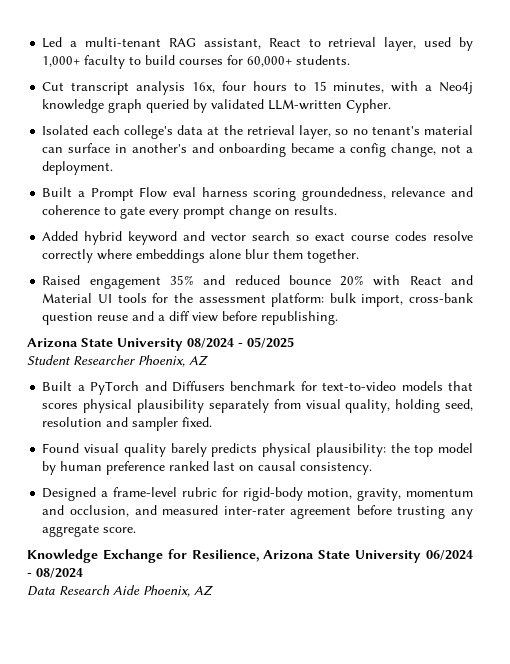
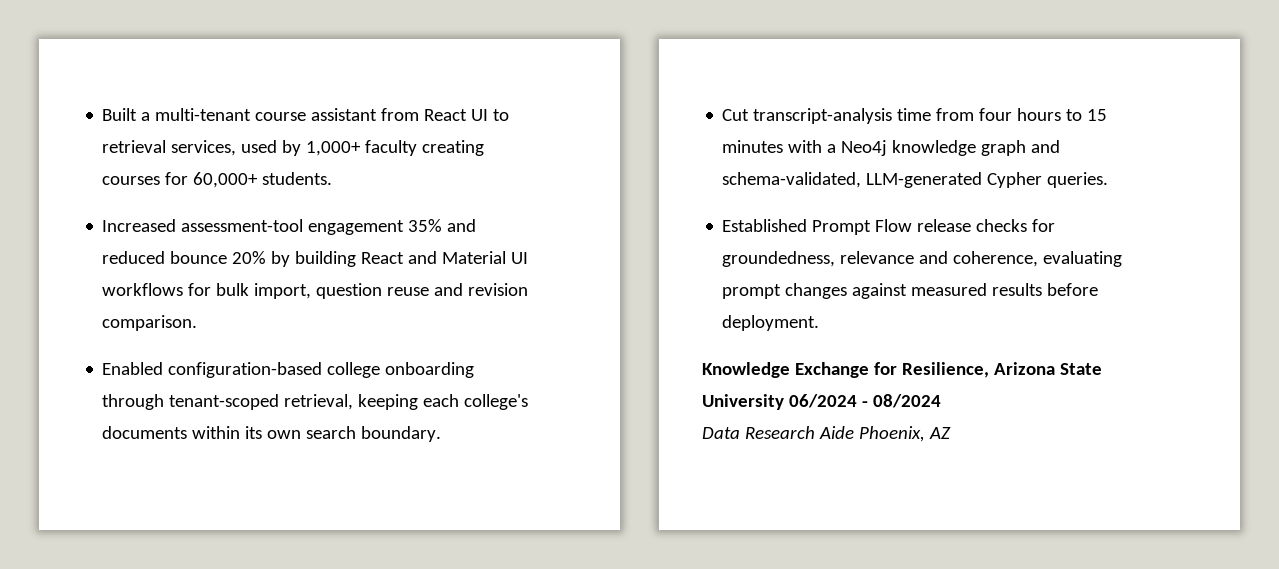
[42,37,63,48] Led -> [102,108,138,121] Built
[168,38,301,49] RAG assistant, React -> [255,108,489,121] course assistant from React UI
[384,37,417,51] layer, -> [171,140,237,156] services,
[129,55,176,65] to build -> [422,140,485,156] creating
[42,81,473,95] [42,99,392,113] [42,125,474,139] [42,143,473,157] [42,161,114,175] [42,187,473,201] [42,205,338,219] [42,231,473,245] [42,249,360,263] [42,275,81,285] Cut transcript analysis 16x, four hours to 15 minutes, with a Neo4j knowledge graph queried by validated LLM-written Cypher. // Isolated each college's data at the retrieval layer, so no tenant's material can surface in another's and onboarding became a config change, not a deployment. // Built a Prompt Flow eval harness scoring groundedness, relevance and coherence to gate every prompt change on results. // Added hybrid keyword and vector search so exact course codes resolve correctly where embeddings alone blur them together. // Raised -> [102,219,304,232] Increased assessment-tool
[373,275,401,286] with -> [271,251,357,267] by building
[117,293,325,307] tools for the assessment platform: -> [102,283,212,296] workflows for
[408,293,473,303] cross-bank -> (312, 291) none
[158,311,339,325] [27,337,294,351] [27,355,208,367] [42,381,473,395] [42,399,473,413] [42,417,213,431] [42,443,474,457] [42,461,373,475] [42,487,473,501] [42,505,473,519] [42,524,137,537] a diff view before republishing. // Arizona State University 08/2024 - 05/2025 // Student Researcher Phoenix, AZ // Built a PyTorch and Diffusers benchmark for text-to-video models that scores physical plausibility separately from visual quality, holding seed, resolution and sampler fixed. // Found visual quality barely predicts physical plausibility: the top model by human preference ranked last on causal consistency. // Designed a frame-level rubric for rigid-body motion, gravity, momentum and occlusion, and measured inter-rater agreement before trusting any aggregate score. -> [468,283,529,296] [102,315,198,331] [102,362,475,378] [102,394,529,410] [102,426,442,442] [722,108,1108,124] [722,140,1061,156] [722,172,1109,188] [722,219,1056,235] [722,251,1123,267] [722,283,1099,299] [722,315,820,331] revision comparison. // Enabled configuration-based college onboarding through tenant-scoped retrieval, keeping each college's documents within its own search boundary. // Cut transcript-analysis time from four hours to 15 minutes with a Neo4j knowledge graph and schema-validated, LLM-generated Cypher queries. // Established Prompt Flow release checks for groundedness, relevance and coherence, evaluating prompt changes against measured results before deployment.

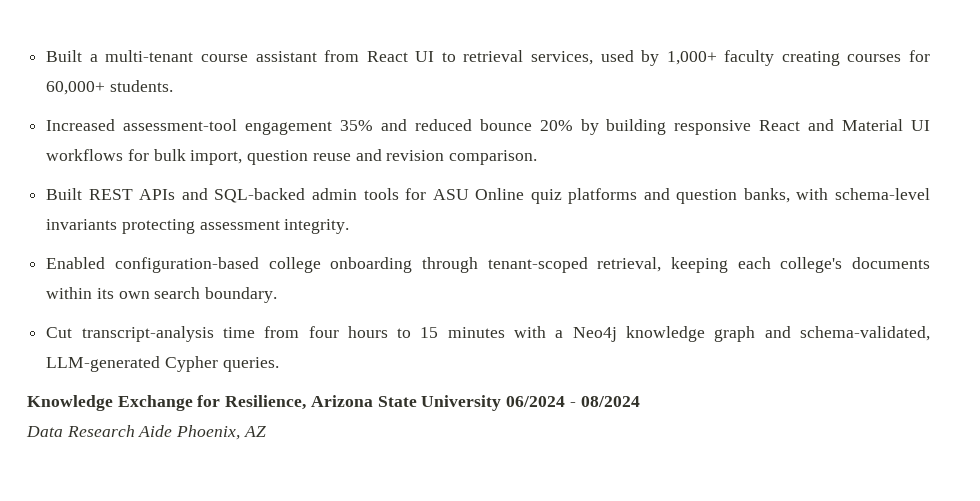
(357, 259) none -> [674,120,752,135] responsive
(198, 323) none -> [46,188,930,204] [46,219,350,234] // Built REST APIs and SQL-backed admin tools for ASU Online quiz platforms and question banks, with schema-level invariants protecting assessment integrity.
[722,219,1056,235] [722,251,1123,267] [722,283,1099,299] [722,315,820,331] // Established Prompt Flow release checks for groundedness, relevance and coherence, evaluating prompt changes against measured results before deployment. -> (279, 364) none

